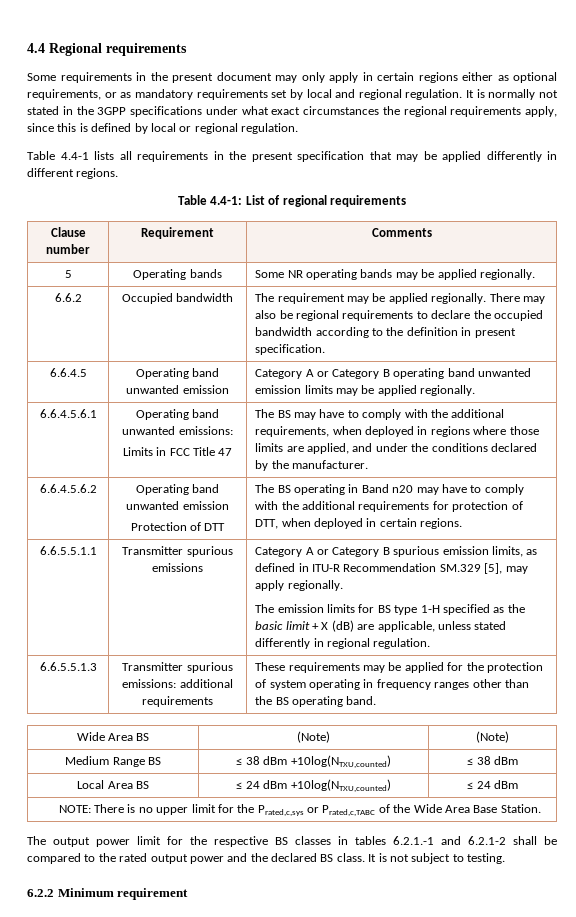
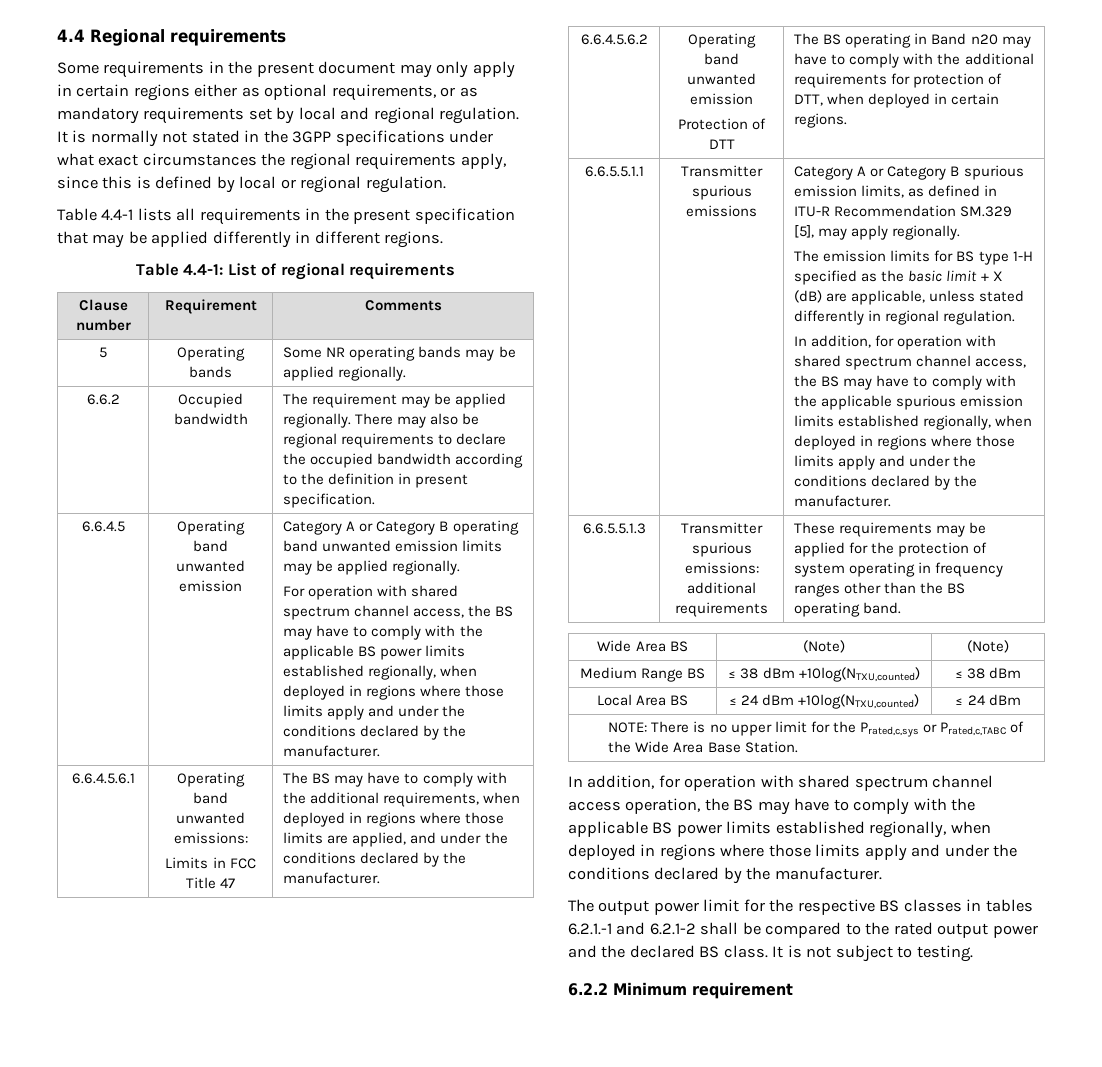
(476, 390) none -> [283,585,459,600] [283,605,514,620] [283,625,483,640] [283,645,466,660] [283,665,478,680] [283,685,505,700] [283,705,466,720] [283,725,467,740] [283,745,381,757] // For operation with shared spectrum channel access, the BS may have to comply with the applicable BS power limits established regionally, when deployed in regions where those limits apply and under the conditions declared by the manufacturer.
(431, 643) none -> [794,335,997,350] [794,355,1027,370] [794,375,1016,390] [794,395,1024,410] [794,415,1033,430] [794,435,1016,450] [794,455,977,470] [794,475,978,490] [794,495,892,507] // In addition, for operation with shared spectrum channel access, the BS may have to comply with the applicable spurious emission limits established regionally, when deployed in regions where those limits apply and under the conditions declared by the manufacturer.
(541, 808) none -> [568,775,994,791] [568,798,976,815] [568,821,991,838] [568,844,1018,861] [568,867,882,884] // In addition, for operation with shared spectrum channel access operation, the BS may have to comply with the applicable BS power limits established regionally, when deployed in regions where those limits apply and under the conditions declared by the manufacturer.

